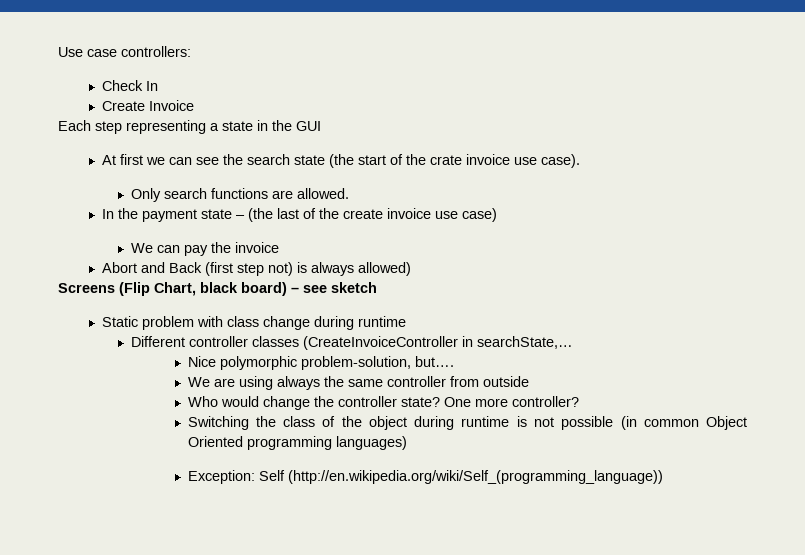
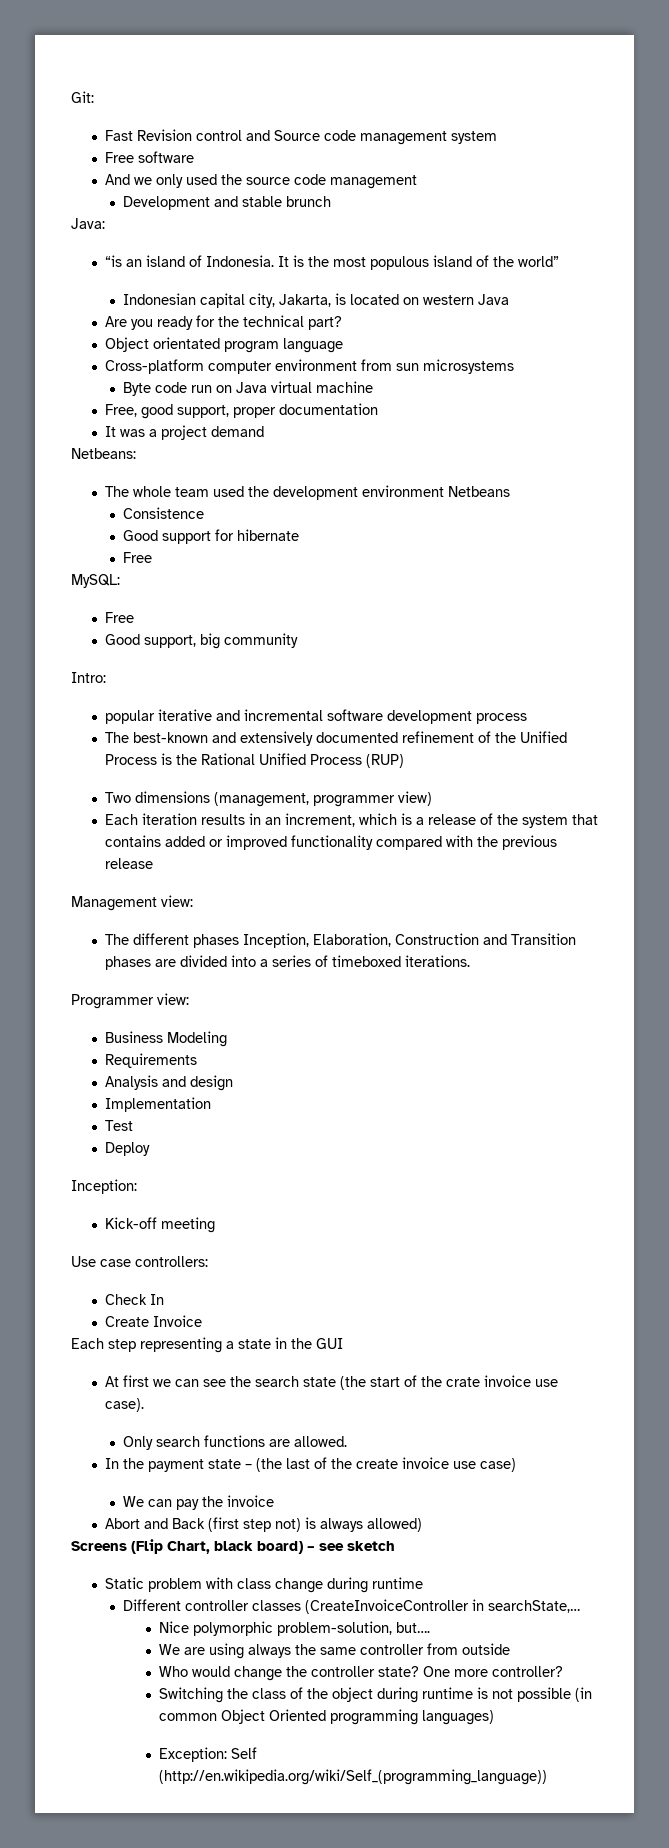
(58, 52) none -> [71,91,94,103] [104,129,497,145] [104,151,194,163] [104,174,417,189] [122,196,331,210] [71,218,105,229] [104,255,559,270] [122,293,509,308] [104,315,342,330] [104,337,343,353] [104,359,514,374] [122,381,373,396] [104,403,378,419] [104,425,264,440] [71,448,136,459] [104,485,510,500] [122,507,204,519] [122,529,299,544] [122,552,152,563] [71,574,120,588] [104,612,134,623] [104,633,298,649] [71,672,106,683] [104,709,527,724] [104,731,567,746] [104,753,404,768] [104,791,432,807] [104,813,598,828] [104,835,557,850] [104,858,153,869] [71,895,193,911] [104,933,576,948] [104,955,470,970] [71,993,189,1009] [104,1031,227,1047] [104,1053,197,1068] [104,1075,233,1091] [104,1097,211,1112] [104,1120,133,1131] [104,1142,150,1156] [71,1179,137,1194] [104,1217,215,1233] Git: // Fast Revision control and Source code management system // Free software // And we only used the source code management // Development and stable brunch // Java: // “is an island of Indonesia. It is the most populous island of the world” // Indonesian capital city, Jakarta, is located on western Java // Are you ready for the technical part? // Object orientated program language // Cross-platform computer environment from sun microsystems // Byte code run on Java virtual machine // Free, good support, proper documentation // It was a project demand // Netbeans: // The whole team used the development environment Netbeans // Consistence // Good support for hibernate // Free // MySQL: // Free // Good support, big community // Intro: // popular iterative and incremental software development process // The best-known and extensively documented refinement of the Unified Process is the Rational Unified Process (RUP) // Two dimensions (management, programmer view) // Each iteration results in an increment, which is a release of the system that contains added or improved functionality compared with the previous release // Management view: // The different phases Inception, Elaboration, Construction and Transition phases are divided into a series of timeboxed iterations. // Programmer view: // Business Modeling // Requirements // Analysis and design // Implementation // Test // Deploy // Inception: // Kick-off meeting //

